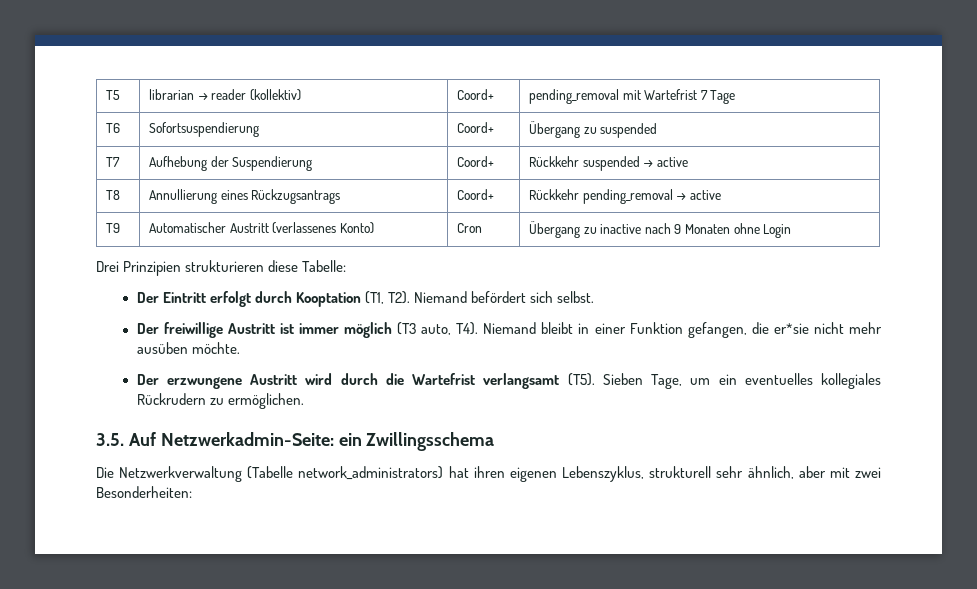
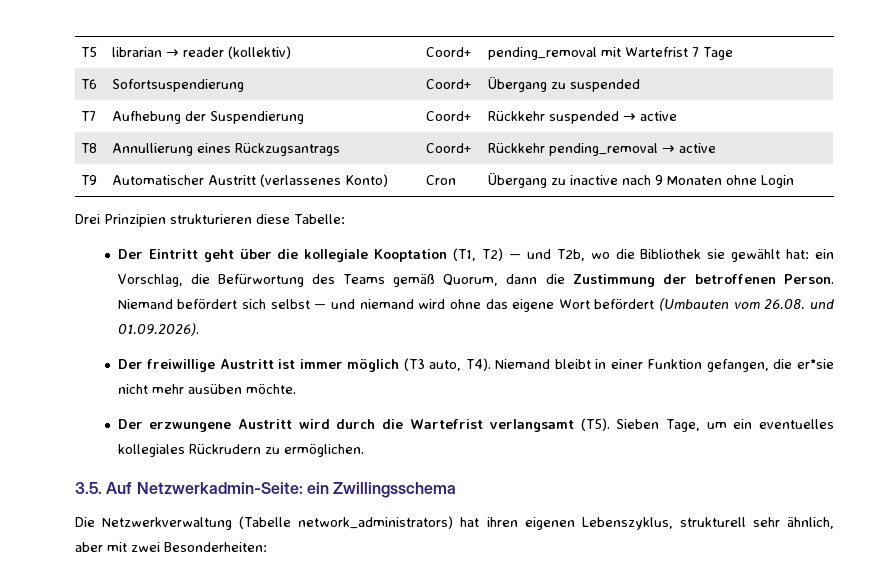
[209,291,595,307] erfolgt durch Kooptation (T1, T2). Niemand befördert sich selbst. -> [203,248,835,262] [117,274,834,287] [117,298,835,312] [117,323,199,336] geht über die kollegiale Kooptation (T1, T2) — und T2b, wo die Bibliothek sie gewählt hat: ein Vorschlag, die Befürwortung des Teams gemäß Quorum, dann die Zustimmung der betroffenen Person. Niemand befördert sich selbst — und niemand wird ohne das eigene Wort befördert (Umbauten vom 26.08. und 01.09.2026).

